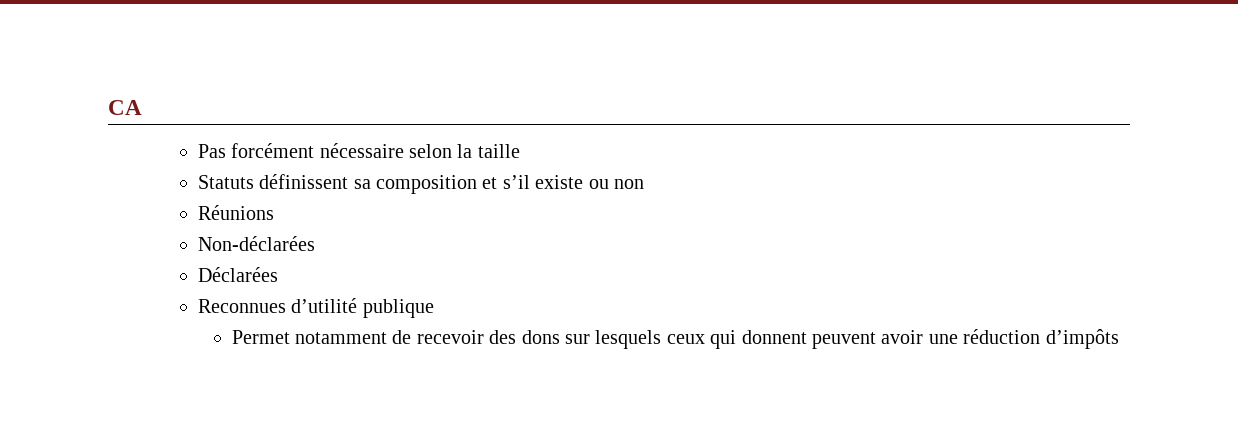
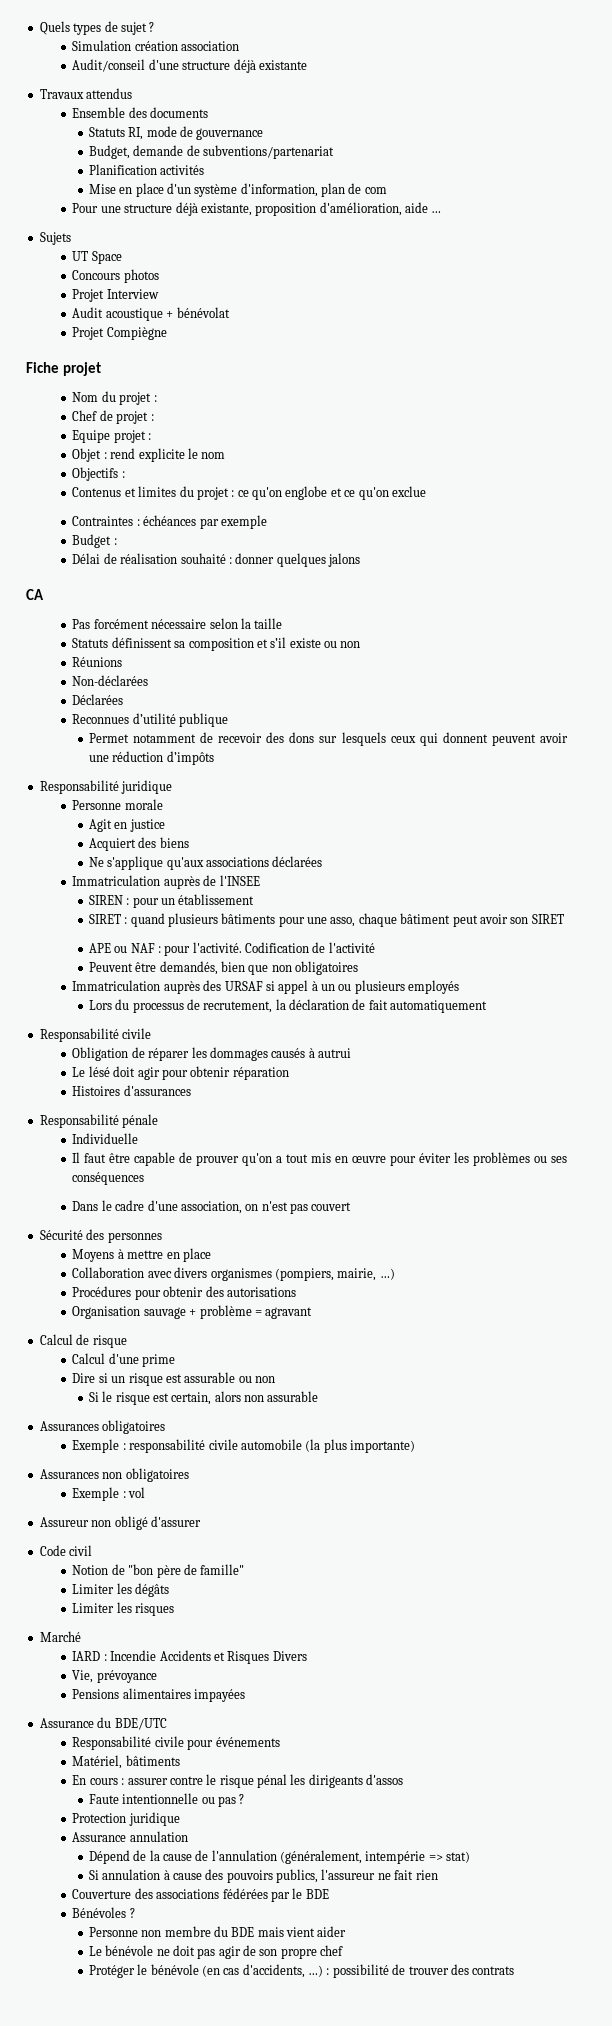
(108, 107) none -> [39,21,155,35] [72,40,240,51] [72,59,307,73] [39,88,133,99] [72,107,209,118] [88,126,264,140] [88,145,334,159] [88,164,205,175] [88,183,387,197] [72,202,442,216] [39,232,71,245] [72,251,122,264] [72,269,159,283] [72,289,159,302] [72,307,230,321] [72,327,167,340] [26,362,102,376] [72,391,157,405] [72,410,154,424] [72,430,152,443] [72,448,226,462] [72,467,125,481] [72,486,426,500] [72,515,267,529] [72,534,117,548] [72,553,361,567] Quels types de sujet ? // Simulation création association // Audit/conseil d'une structure déjà existante // Travaux attendus // Ensemble des documents // Statuts RI, mode de gouvernance // Budget, demande de subventions/partenariat // Planification activités // Mise en place d'un système d'information, plan de com // Pour une structure déjà existante, proposition d'amélioration, aide … // Sujets // UT Space // Concours photos // Projet Interview // Audit acoustique + bénévolat // Projet Compiègne // Fiche projet // Nom du projet : // Chef de projet : // Equipe projet : // Objet : rend explicite le nom // Objectifs : // Contenus et limites du projet : ce qu'on englobe et ce qu'on exclue // Contraintes : échéances par exemple // Budget : // Délai de réalisation souhaité : donner quelques jalons //
(1119, 339) none -> [39,780,173,794] [72,799,163,810] [88,819,165,832] [88,837,189,851] [88,856,323,870] [72,875,260,889] [88,894,255,908] [88,913,564,927] [88,942,375,956] [88,961,359,975] [72,980,460,994] [88,999,488,1013] [39,1028,152,1042] [72,1047,352,1061] [72,1066,289,1080] [72,1085,191,1096] [39,1114,159,1128] [72,1133,139,1144] [72,1152,567,1166] [72,1172,145,1185] [72,1200,352,1214] [39,1229,162,1243] [72,1248,211,1262] [72,1267,395,1281] [72,1286,296,1300] [72,1305,313,1319] [39,1334,127,1348] [72,1353,176,1367] [72,1372,276,1386] [88,1391,319,1405] [39,1420,166,1434] [72,1439,416,1453] [39,1468,189,1482] [72,1487,146,1501] [39,1516,201,1530] [39,1545,93,1556] [72,1564,245,1578] [72,1583,170,1597] [72,1602,175,1616] [39,1631,81,1642] [72,1650,307,1664] [72,1670,157,1683] [72,1688,246,1702] [39,1717,167,1730] [72,1736,280,1750] [72,1755,180,1769] [72,1774,404,1788] [88,1793,245,1807] [72,1812,180,1826] [72,1831,188,1842] [88,1850,471,1864] [88,1869,438,1883] [72,1888,329,1902] [72,1907,135,1918] [88,1926,347,1937] [88,1945,344,1959] [88,1964,515,1978] // Responsabilité juridique // Personne morale // Agit en justice // Acquiert des biens // Ne s'applique qu'aux associations déclarées // Immatriculation auprès de l'INSEE // SIREN : pour un établissement // SIRET : quand plusieurs bâtiments pour une asso, chaque bâtiment peut avoir son SIRET // APE ou NAF : pour l'activité. Codification de l'activité // Peuvent être demandés, bien que non obligatoires // Immatriculation auprès des URSAF si appel à un ou plusieurs employés // Lors du processus de recrutement, la déclaration de fait automatiquement // Responsabilité civile // Obligation de réparer les dommages causés à autrui // Le lésé doit agir pour obtenir réparation // Histoires d'assurances // Responsabilité pénale // Individuelle // Il faut être capable de prouver qu'on a tout mis en œuvre pour éviter les problèmes ou ses conséquences // Dans le cadre d'une association, on n'est pas couvert // Sécurité des personnes // Moyens à mettre en place // Collaboration avec divers organismes (pompiers, mairie, …) // Procédures pour obtenir des autorisations // Organisation sauvage + problème = agravant // Calcul de risque // Calcul d'une prime // Dire si un risque est assurable ou non // Si le risque est certain, alors non assurable // Assurances obligatoires // Exemple : responsabilité civile automobile (la plus importante) // Assurances non obligatoires // Exemple : vol // Assureur non obligé d'assurer // Code civil // Notion de "bon père de famille" // Limiter les dégâts // Limiter les risques // Marché // IARD : Incendie Accidents et Risques Divers // Vie, prévoyance // Pensions alimentaires impayées // Assurance du BDE/UTC // Responsabilité civile pour événements // Matériel, bâtiments // En cours : assurer contre le risque pénal les dirigeants d'assos // Faute intentionnelle ou pas ? // Protection juridique // Assurance annulation // Dépend de la cause de l'annulation (généralement, intempérie => stat) // Si annulation à cause des pouvoirs publics, l'assureur ne fait rien // Couverture des associations fédérées par le BDE // Bénévoles ? // Personne non membre du BDE mais vient aider // Le bénévole ne doit pas agir de son propre chef // Protéger le bénévole (en cas d'accidents, …) : possibilité de trouver des contrats

